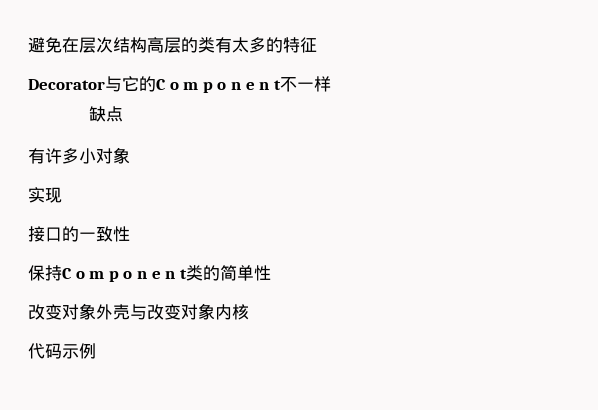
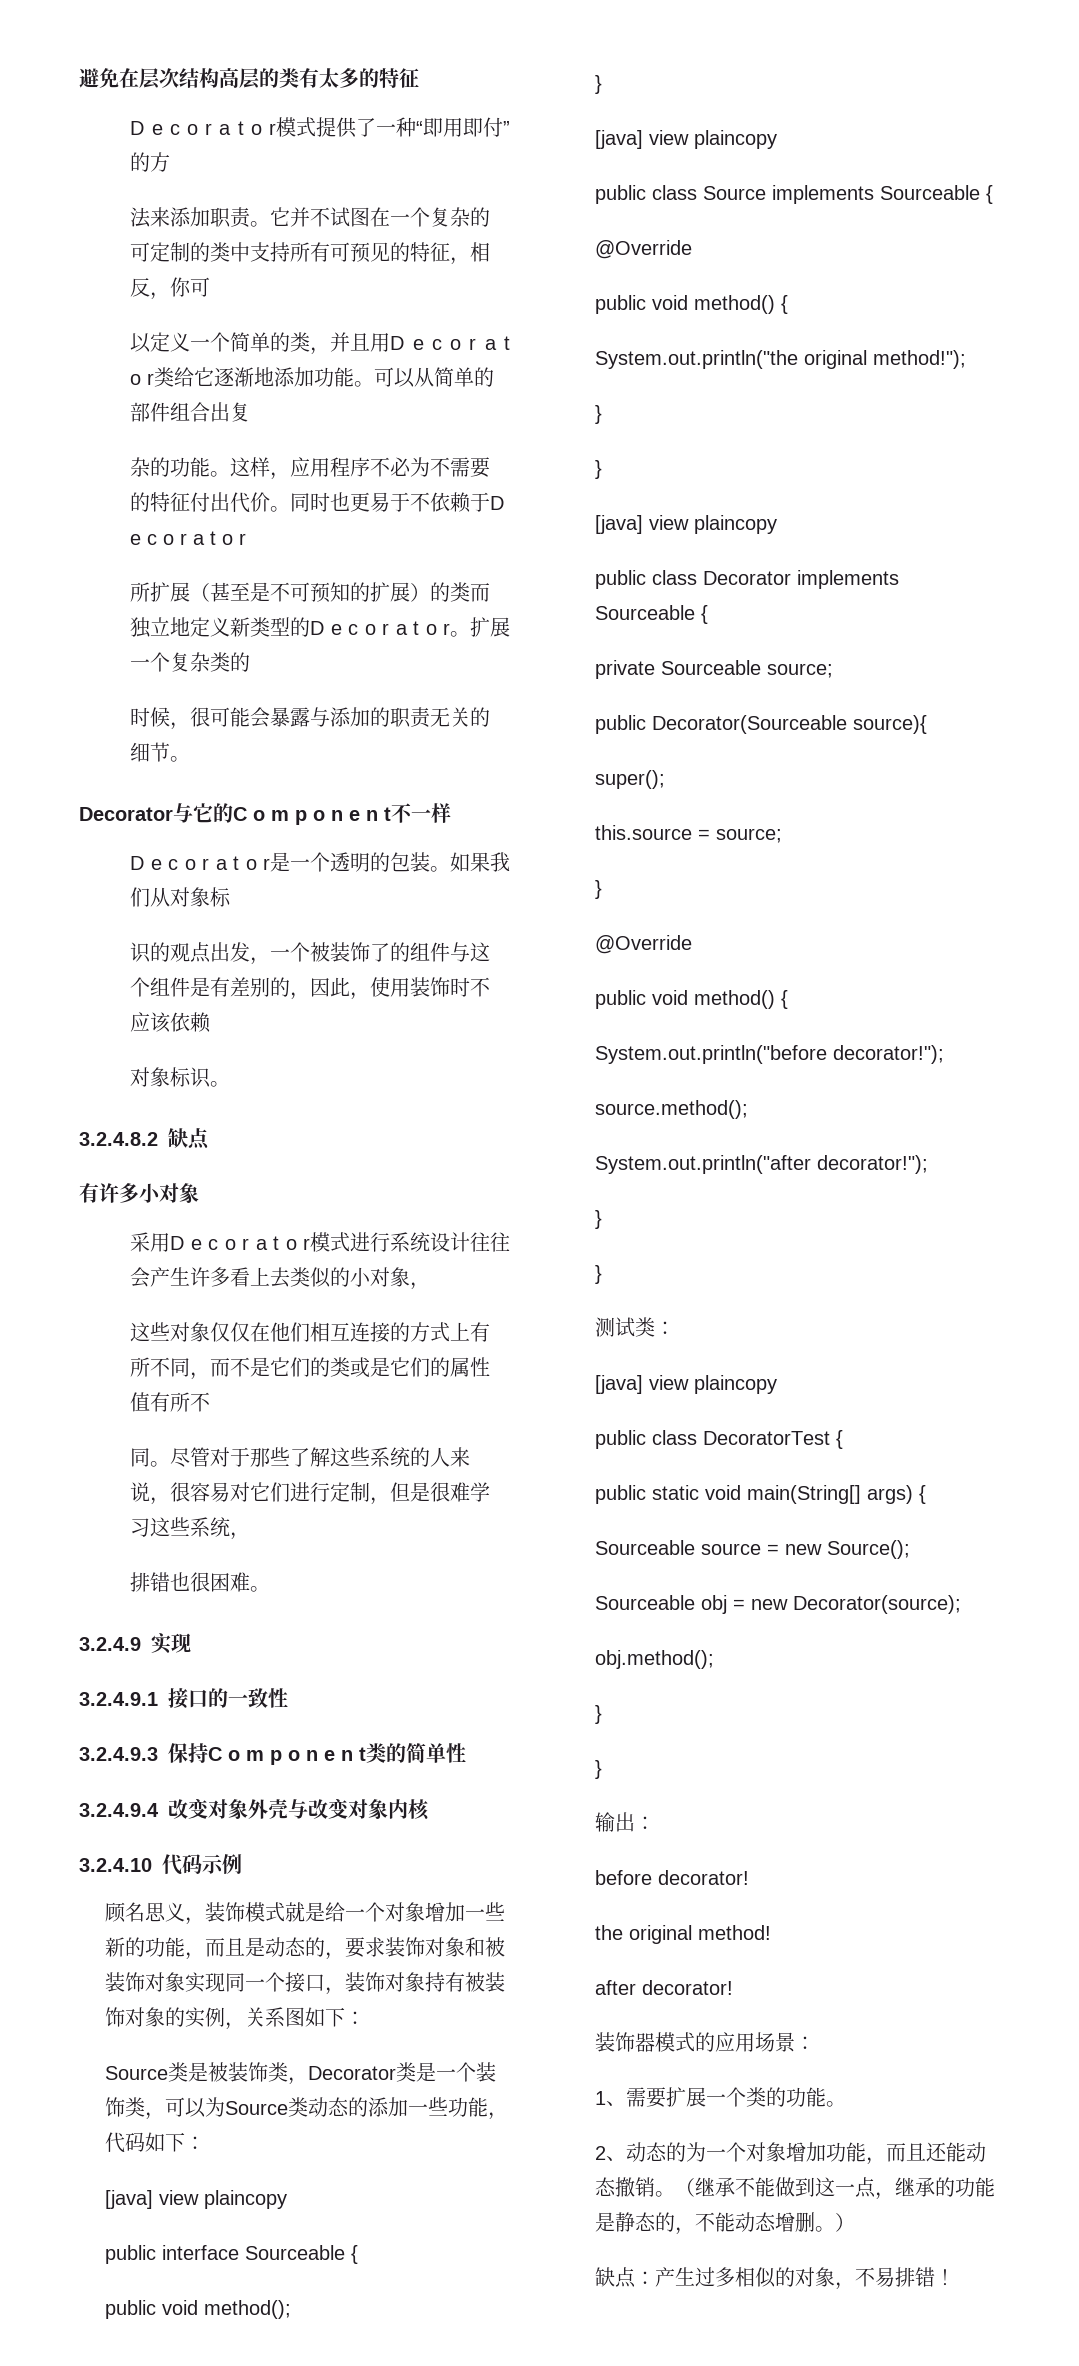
(317, 45) none -> [130,117,510,138] [130,152,171,172] [130,207,491,228] [130,242,491,265] [130,277,211,300] [130,332,511,355] [130,367,495,388] [130,402,251,422] [130,457,491,480] [130,492,505,513] [130,531,247,545] [130,582,491,603] [130,617,510,638] [130,652,251,672] [130,707,491,730] [130,742,191,762] // D e c o r a t o r模式提供了一种“即用即付”的方 // 法来添加职责。它并不试图在一个复杂的可定制的类中支持所有可预见的特征，相反，你可 // 以定义一个简单的类，并且用D e c o r a t o r类给它逐渐地添加功能。可以从简单的部件组合出复 // 杂的功能。这样，应用程序不必为不需要的特征付出代价。同时也更易于不依赖于D e c o r a t o r // 所扩展（甚至是不可预知的扩展）的类而独立地定义新类型的D e c o r a t o r。扩展一个复杂类的 // 时候，很可能会暴露与添加的职责无关的细节。
[89,106,124,122] [28,147,130,164] 缺点 // 有许多小对象 // -> [130,852,510,872] [130,887,232,907] [130,942,491,965] [130,977,491,1000] [130,1012,212,1033] [130,1067,231,1088] [79,1128,210,1150] [79,1183,199,1203] [130,1232,510,1252] [130,1267,431,1290] [130,1322,491,1343] [130,1357,491,1380] [130,1392,211,1412] [130,1447,471,1468] [130,1482,491,1505] [130,1517,251,1540] [130,1572,271,1592] [79,1637,141,1651] D e c o r a t o r是一个透明的包装。如果我们从对象标 // 识的观点出发，一个被装饰了的组件与这个组件是有差别的，因此，使用装饰时不应该依赖 // 对象标识。 // 3.2.4.8.2缺点 // 有许多小对象 // 采用D e c o r a t o r模式进行系统设计往往会产生许多看上去类似的小对象， // 这些对象仅仅在他们相互连接的方式上有所不同，而不是它们的类或是它们的属性值有所不 // 同。尽管对于那些了解这些系统的人来说，很容易对它们进行定制，但是很难学习这些系统， // 排错也很困难。 // 3.2.4.9
(62, 195) none -> [79,1692,158,1706] 3.2.4.9.1
(130, 234) none -> [79,1747,158,1761] 3.2.4.9.3
(271, 273) none -> [79,1803,159,1817] 3.2.4.9.4
(249, 312) none -> [79,1858,152,1872] 3.2.4.10
(96, 351) none -> [104,1902,505,1925] [104,1937,505,1960] [104,1972,505,1995] [104,2007,365,2030] [104,2062,496,2085] [104,2097,508,2120] [104,2132,205,2153] [104,2190,287,2209] [104,2245,358,2264] [104,2300,291,2319] [594,75,602,94] [594,130,777,149] [594,185,993,204] [594,240,692,259] [594,295,788,314] [594,350,966,369] [594,405,602,424] [594,460,602,479] [594,515,777,534] [594,570,899,589] [594,605,708,624] [594,660,833,679] [594,715,927,734] [594,770,665,789] [594,825,782,843] [594,880,602,899] [594,935,692,954] [594,990,788,1009] [594,1045,944,1064] [594,1100,748,1119] [594,1155,928,1174] [594,1210,602,1229] [594,1265,602,1284] [594,1317,675,1337] [594,1375,777,1394] [594,1430,843,1449] [594,1485,926,1504] [594,1540,910,1559] [594,1595,961,1614] [594,1650,714,1669] [594,1705,602,1724] [594,1760,602,1779] [594,1812,655,1832] [594,1870,749,1885] [594,1925,771,1944] [594,1980,733,1995] [594,2032,815,2052] [594,2087,846,2108] [594,2142,986,2165] [594,2177,995,2200] [594,2212,855,2235] [594,2267,955,2290] // 顾名思义，装饰模式就是给一个对象增加一些新的功能，而且是动态的，要求装饰对象和被装饰对象实现同一个接口，装饰对象持有被装饰对象的实例，关系图如下： // Source类是被装饰类，Decorator类是一个装饰类，可以为Source类动态的添加一些功能，代码如下： // [java] view plaincopy // public interface Sourceable { // public void method(); // } // [java] view plaincopy // public class Source implements Sourceable { // @Override // public void method() { // System.out.println("the original method!"); // } // } // [java] view plaincopy // public class Decorator implements Sourceable { // private Sourceable source; // public Decorator(Sourceable source){ // super(); // this.source = source; // } // @Override // public void method() { // System.out.println("before decorator!"); // source.method(); // System.out.println("after decorator!"); // } // } // 测试类： // [java] view plaincopy // public class DecoratorTest { // public static void main(String[] args) { // Sourceable source = new Source(); // Sourceable obj = new Decorator(source); // obj.method(); // } // } // 输出： // before decorator! // the original method! // after decorator! // 装饰器模式的应用场景： // 1、需要扩展一个类的功能。 // 2、动态的为一个对象增加功能，而且还能动态撤销。（继承不能做到这一点，继承的功能是静态的，不能动态增删。） // 缺点：产生过多相似的对象，不易排错！

